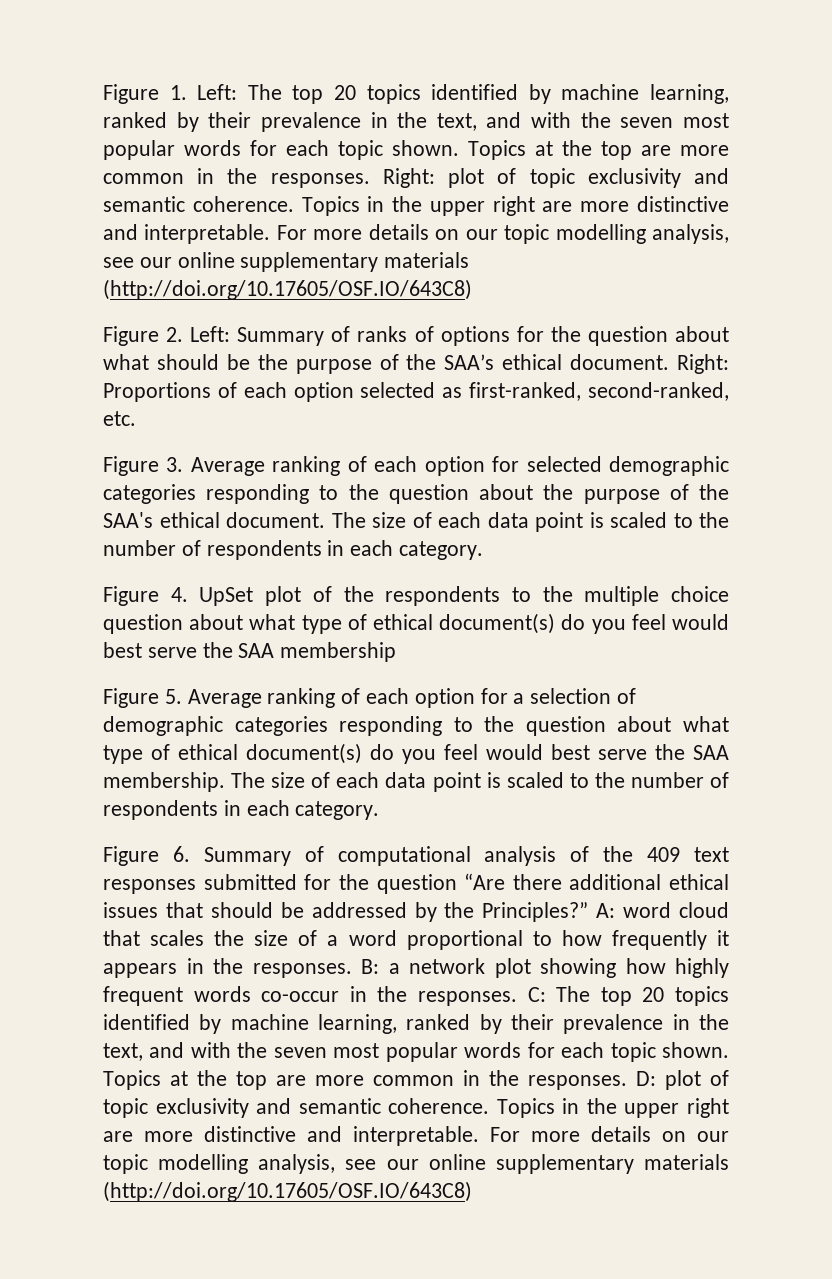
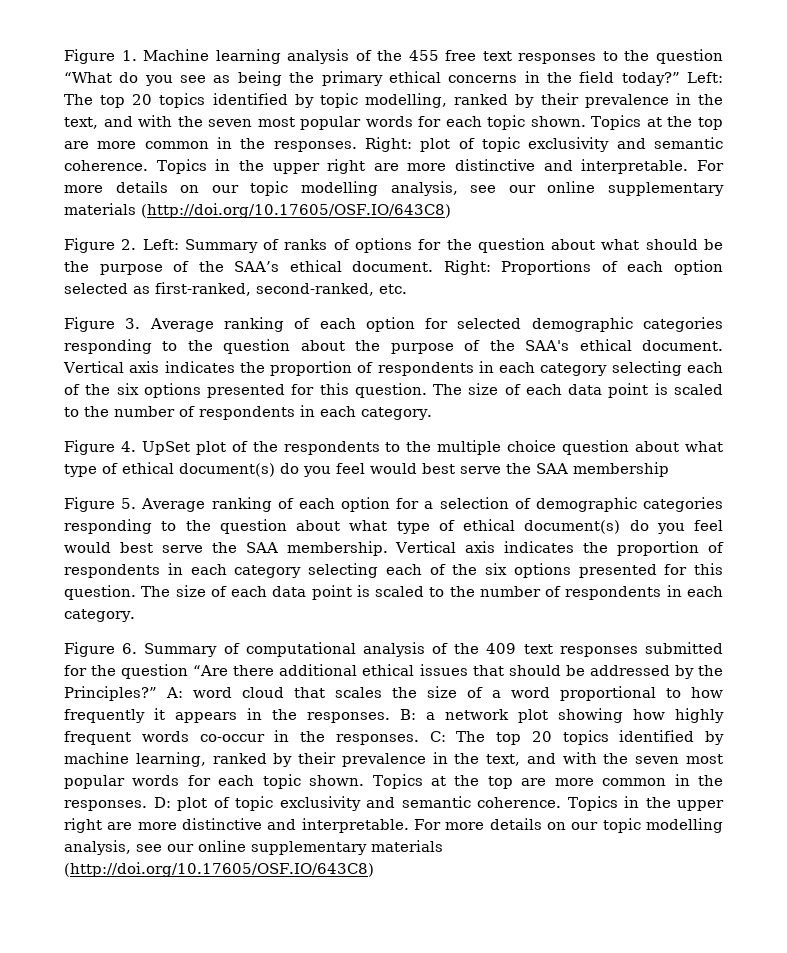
(187, 92) none -> [143,49,724,64] [64,71,680,86] Machine learning analysis of the 455 free text responses to the question “What do you see as being the primary ethical concerns in the field today?”
[561,84,729,104] machine learning, -> [319,93,448,108] topic modelling,
(325, 520) none -> [63,361,724,376] [64,383,427,398] Vertical axis indicates the proportion of respondents in each category selecting each of the six options presented for this question.
(225, 782) none -> [395,541,725,556] [64,563,723,578] [64,585,136,600] Vertical axis indicates the proportion of respondents in each category selecting each of the six options presented for this question.

